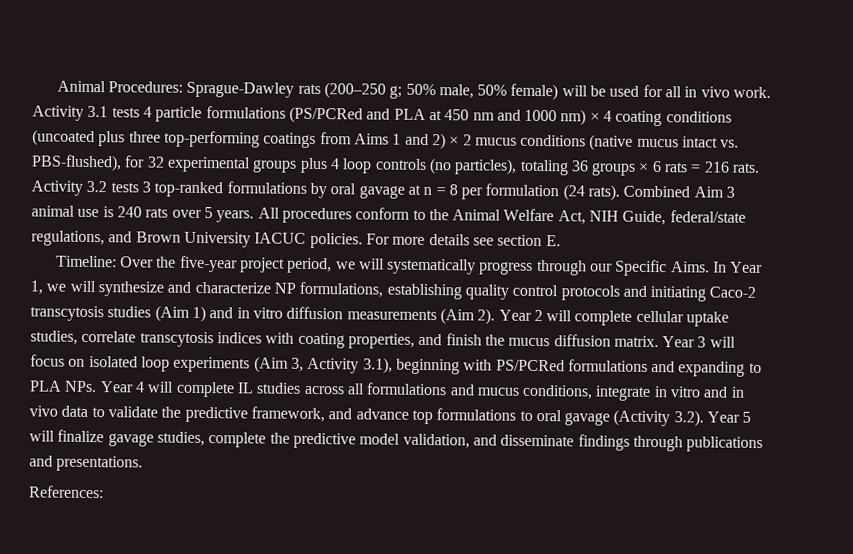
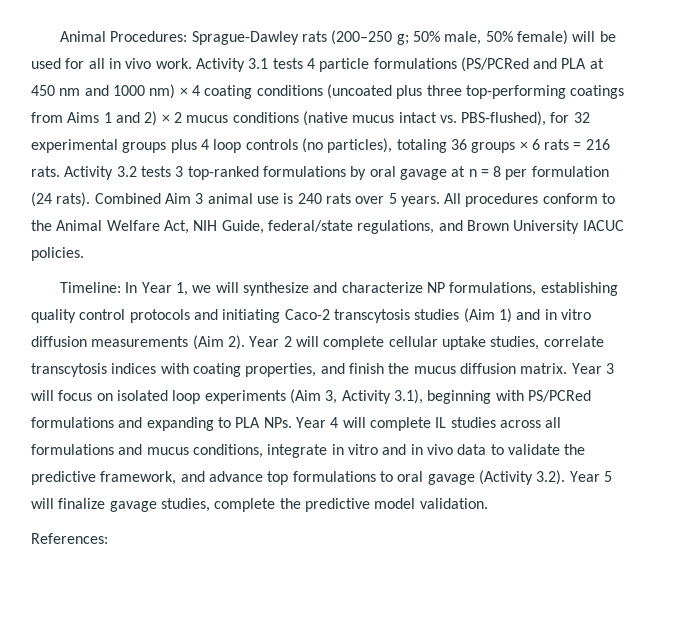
[365,233,561,247] [55,255,710,277] For more details see section E. // Timeline: Over the five-year project period, we will systematically progress through our Specific Aims. -> [60,282,122,293] // Timeline:
[402,433,764,453] [29,455,144,472] validation, and disseminate findings through publications and presentations. -> [419,498,488,509] validation.

